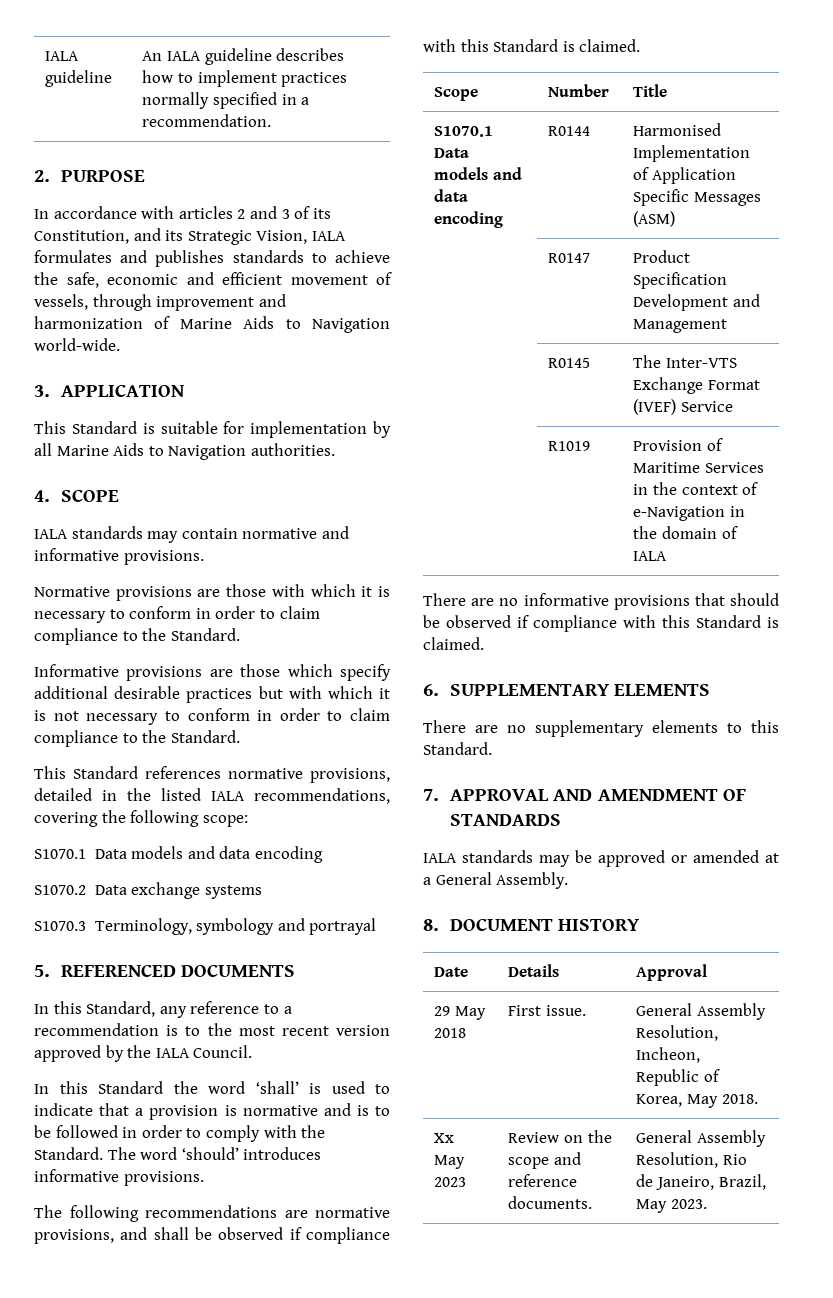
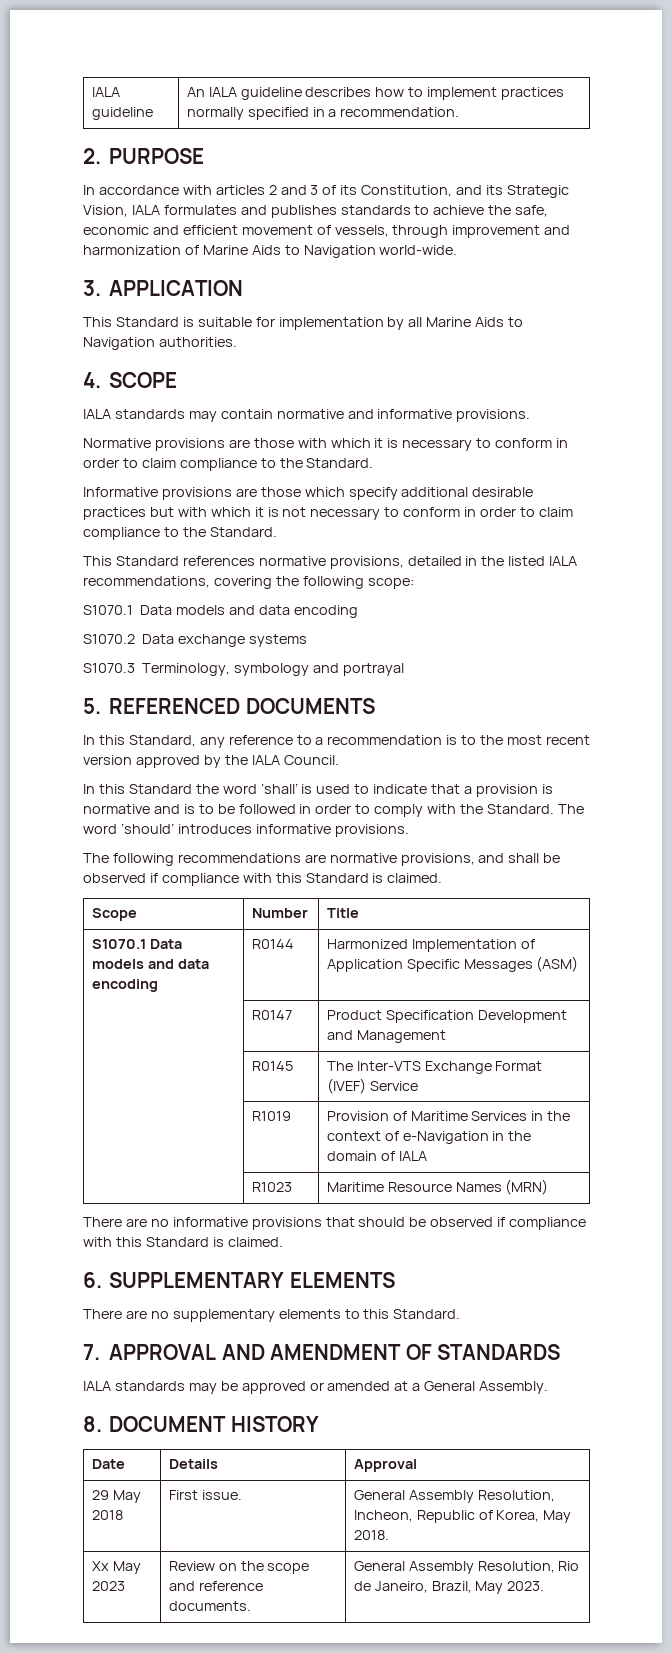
[633,123,722,136] Harmonised -> [326,939,408,949] Harmonized
(668, 556) none -> [251,1182,292,1192] [326,1179,549,1195] // | R1023 | Maritime Resource Names (MRN)

